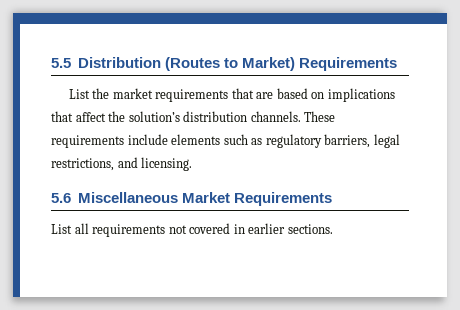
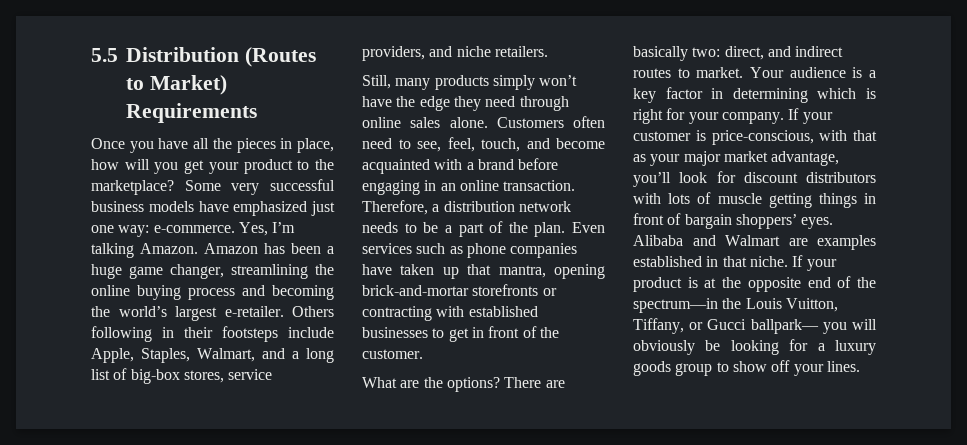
[68,88,395,102] [51,111,336,122] [51,134,400,148] [51,157,193,171] [51,192,332,206] [51,223,333,237] List the market requirements that are based on implications that affect the solution’s distribution channels. These requirements include elements such as regulatory barriers, legal restrictions, and licensing. // 5.6 Miscellaneous Market Requirements // List all requirements not covered in earlier sections. -> [91,138,334,153] [91,159,334,174] [91,179,336,195] [91,201,335,216] [91,222,296,237] [91,243,334,258] [91,264,334,279] [91,285,334,300] [91,306,334,321] [91,326,334,342] [91,348,334,363] [91,368,273,384] [362,46,548,61] [362,75,578,90] [362,96,569,111] [362,116,605,128] [362,137,605,152] [362,158,559,174] [362,180,576,195] [362,200,571,215] [362,221,605,237] [362,243,578,258] [362,264,605,279] [362,284,557,296] [362,306,538,321] [362,326,559,342] [362,349,423,359] [362,377,565,392] [633,46,844,61] [633,67,876,78] [633,87,876,103] [633,108,833,124] [633,130,877,145] [633,151,840,166] [633,171,876,187] [633,192,876,208] [633,213,834,229] [633,235,876,250] [633,255,837,271] [633,276,876,292] [633,298,838,313] [633,318,877,334] [633,339,876,355] [633,360,860,376] Once you have all the pieces in place, how will you get your product to the marketplace? Some very successful business models have emphasized just one way: e-commerce. Yes, I’m talking Amazon. Amazon has been a huge game changer, streamlining the online buying process and becoming the world’s largest e-retailer. Others following in their footsteps include Apple, Staples, Walmart, and a long list of big-box stores, service providers, and niche retailers. // Still, many products simply won’t have the edge they need through online sales alone. Customers often need to see, feel, touch, and become acquainted with a brand before engaging in an online transaction. Therefore, a distribution network needs to be a part of the plan. Even services such as phone companies have taken up that mantra, opening brick-and-mortar storefronts or contracting with established businesses to get in front of the customer. // What are the options? There are basically two: direct, and indirect routes to market. Your audience is a key factor in determining which is right for your company. If your customer is price-conscious, with that as your major market advantage, you’ll look for discount distributors with lots of muscle getting things in front of bargain shoppers’ eyes. Alibaba and Walmart are examples established in that niche. If your product is at the opposite end of the spectrum—in the Louis Vuitton, Tiffany, or Gucci ballpark— you will obviously be looking for a luxury goods group to show off your lines.

